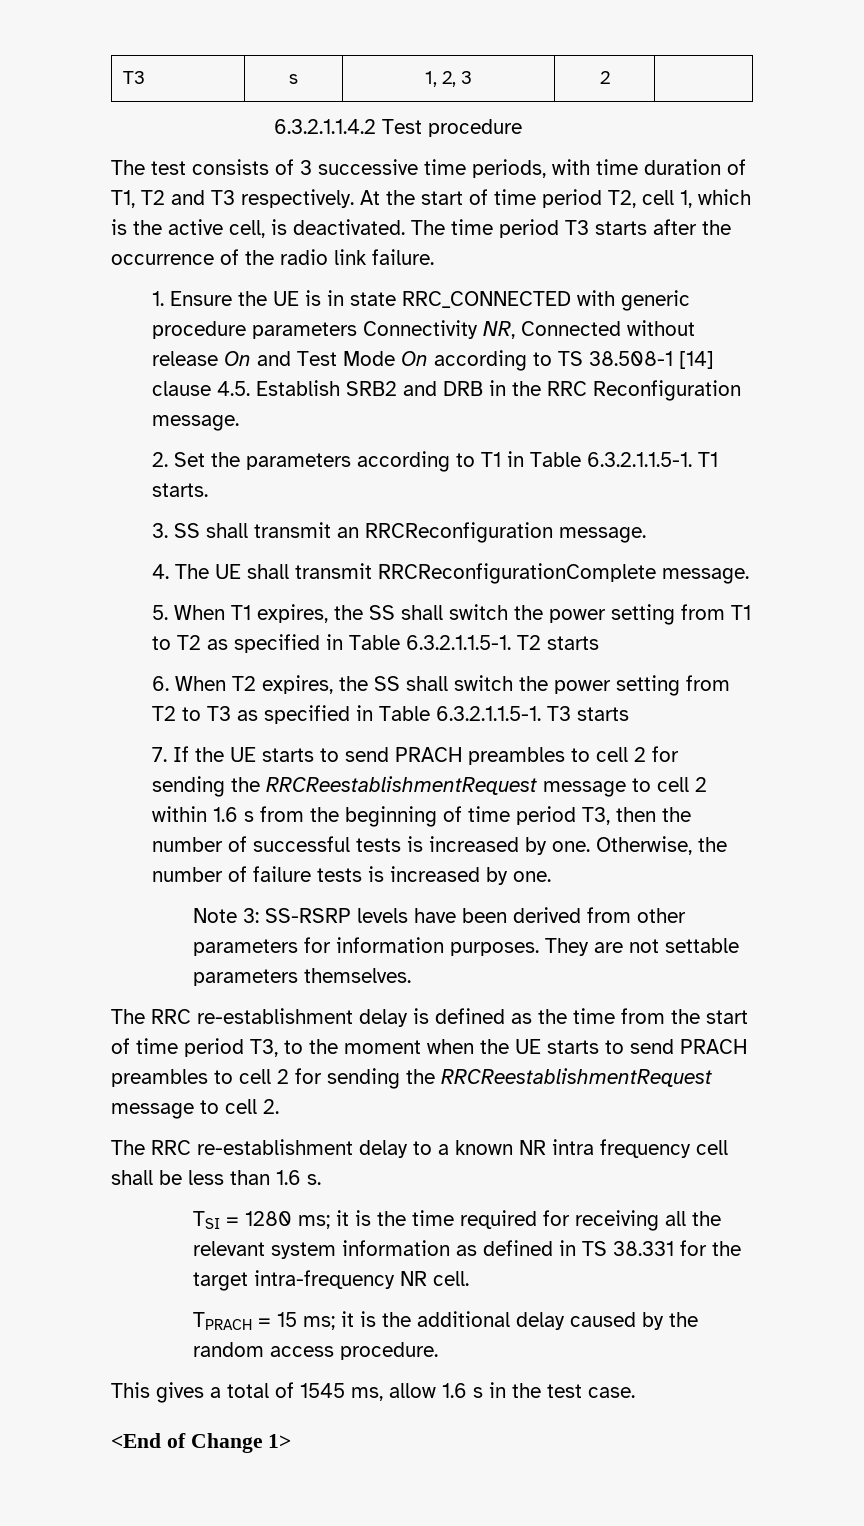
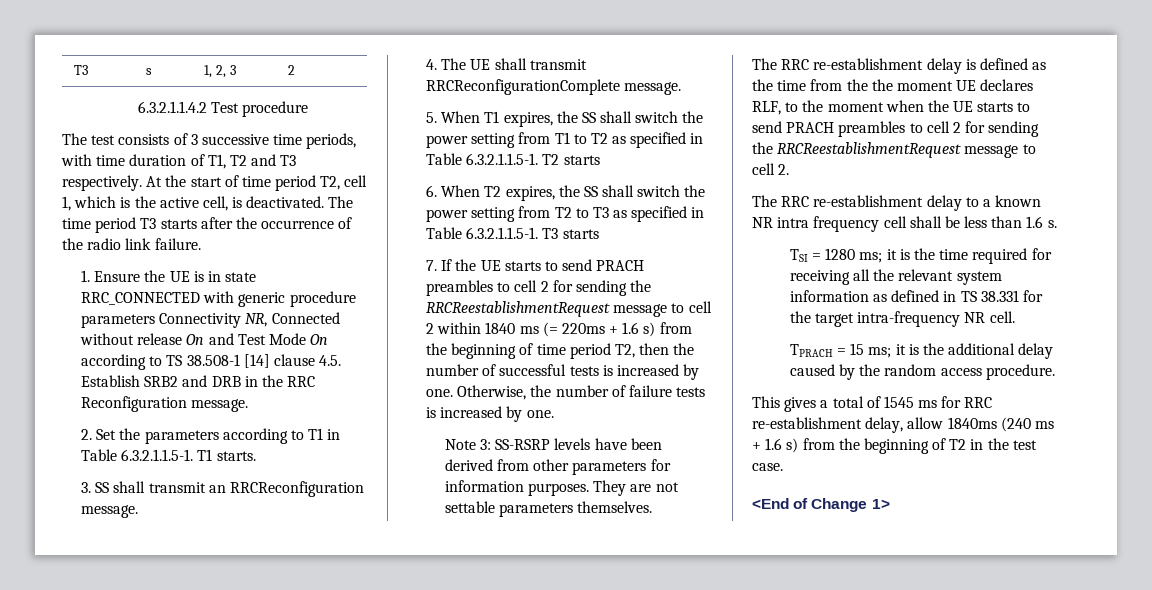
[212,807,254,822] 1.6 s -> [485,322,656,337] 1840 ms (= 220ms + 1.6 s)
[581,807,610,825] T3, -> [614,344,635,358] T2,
[706,1010,748,1024] [111,1038,278,1057] start of time period T3, -> [871,79,1034,91] [752,101,781,115] the moment UE declares RLF,
[351,1383,483,1401] ms, allow 1.6 s -> [918,396,993,408] [752,417,1054,433] [752,438,967,454] ms for RRC re-establishment delay, allow 1840ms (240 ms + 1.6 s) from the beginning of T2

